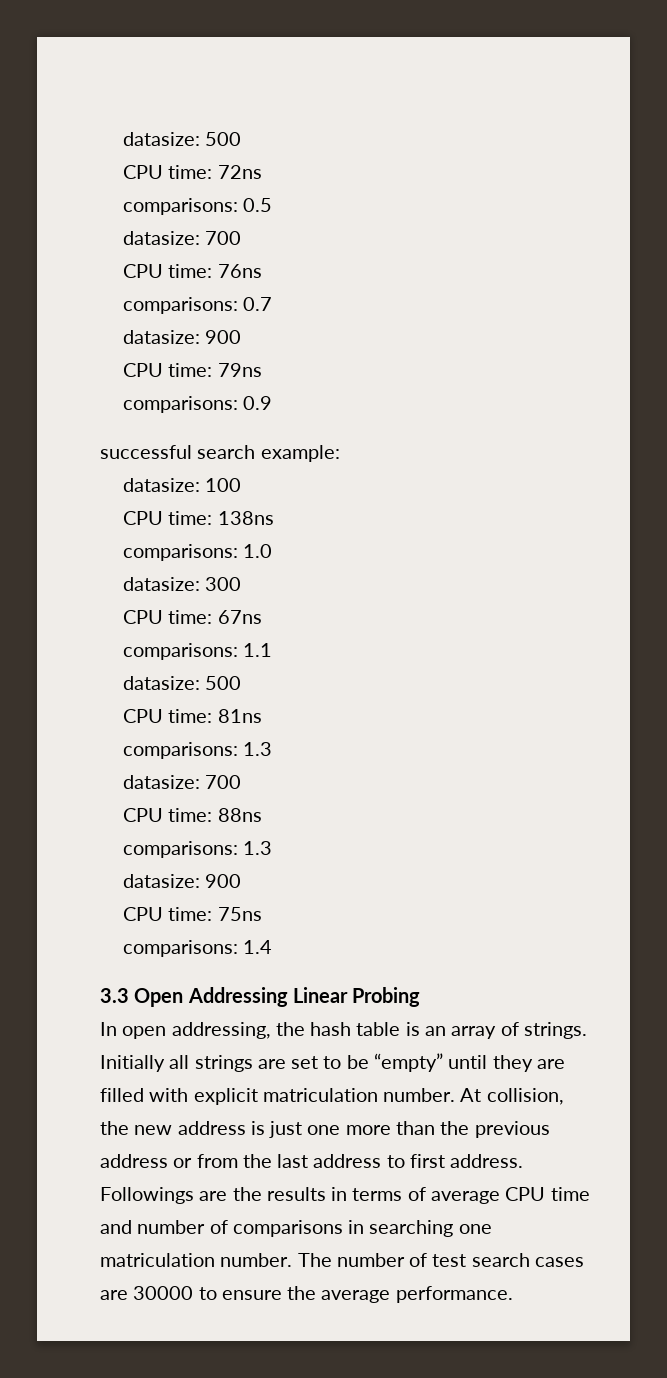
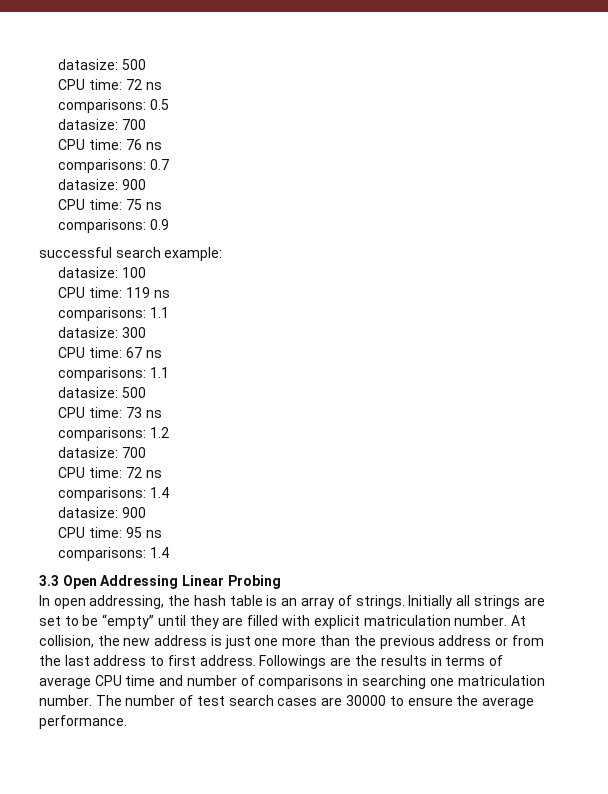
[123,132,242,146] [123,165,262,179] datasize: 500 // CPU time: 72ns -> [58,59,147,70] [58,79,162,90] datasize: 500 // CPU time: 72 ns
[217,264,262,278] 76ns -> [126,139,162,150] 76 ns
[217,363,262,377] 79ns -> [126,199,162,210] 75 ns
[217,511,274,525] [123,544,273,561] 138ns // comparisons: 1.0 -> [126,287,170,298] [58,307,170,321] 119 ns // comparisons: 1.1
[217,610,262,624] 67ns -> [126,347,162,358] 67 ns
[217,709,262,723] [123,742,273,759] [123,775,242,789] [123,808,262,822] [123,841,273,858] [123,874,242,888] [123,907,262,921] 81ns // comparisons: 1.3 // datasize: 700 // CPU time: 88ns // comparisons: 1.3 // datasize: 900 // CPU time: 75ns -> [126,407,162,418] [58,427,170,441] [58,447,147,458] [58,467,162,478] [58,487,170,501] [58,507,147,518] [58,527,162,538] 73 ns // comparisons: 1.2 // datasize: 700 // CPU time: 72 ns // comparisons: 1.4 // datasize: 900 // CPU time: 95 ns

